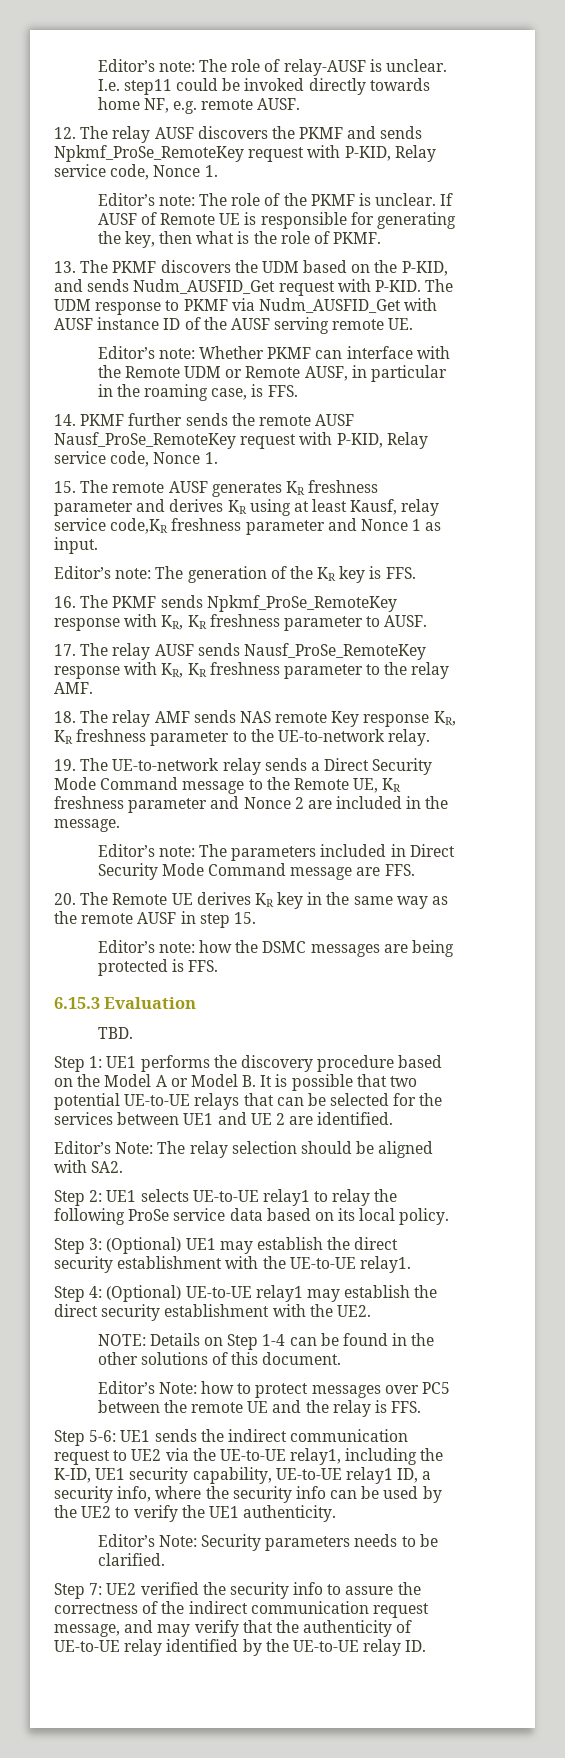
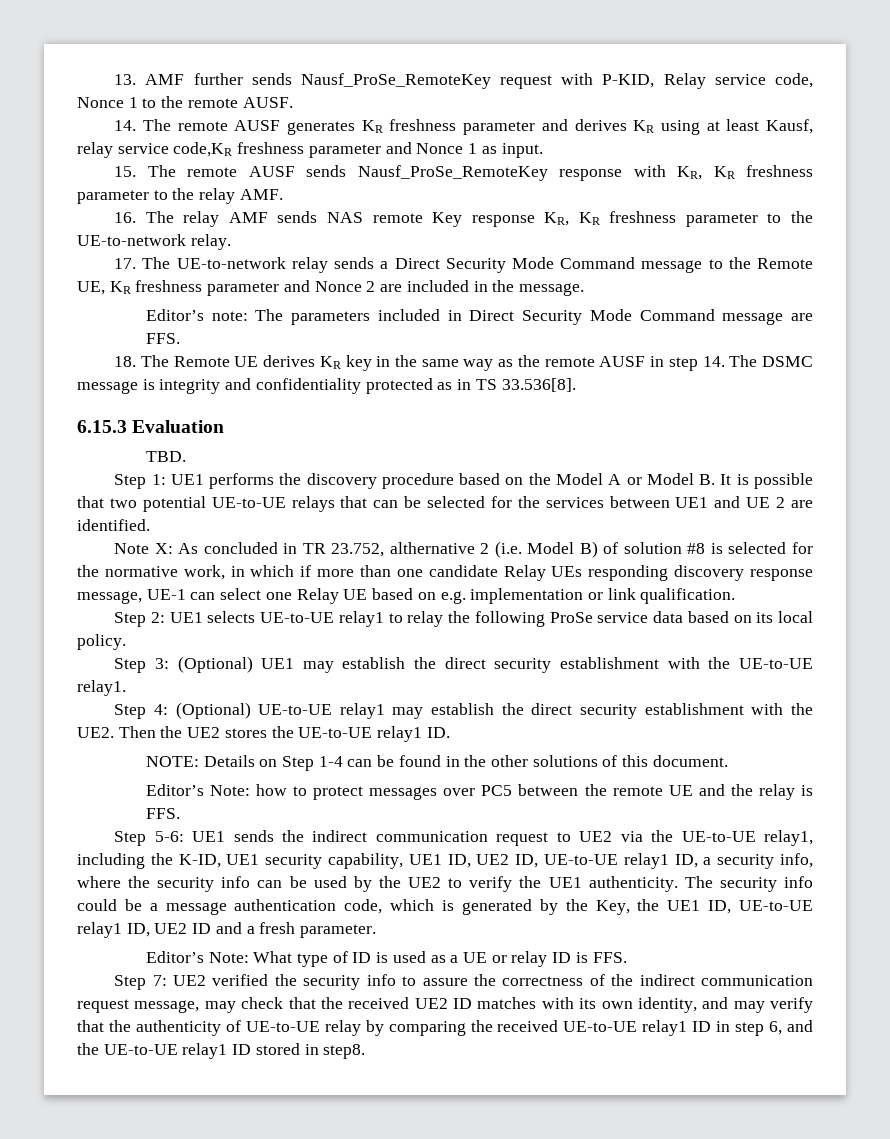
[97,59,447,76] [97,78,430,95] [97,97,301,114] [54,126,423,143] [54,145,436,162] [54,164,218,180] [97,193,454,206] [97,212,456,229] [97,231,382,248] [54,260,448,276] [54,279,454,296] [54,298,438,315] [54,317,414,334] [97,346,450,359] [97,365,447,382] [97,384,298,401] [54,413,355,426] Editor’s note: The role of relay-AUSF is unclear. I.e. step11 could be invoked directly towards home NF, e.g. remote AUSF. // 12. The relay AUSF discovers the PKMF and sends Npkmf_ProSe_RemoteKey request with P-KID, Relay service code, Nonce 1. // Editor’s note: The role of the PKMF is unclear. If AUSF of Remote UE is responsible for generating the key, then what is the role of PKMF. // 13. The PKMF discovers the UDM based on the P-KID, and sends Nudm_AUSFID_Get request with P-KID. The UDM response to PKMF via Nudm_AUSFID_Get with AUSF instance ID of the AUSF serving remote UE. // Editor’s note: Whether PKMF can interface with the Remote UDM or Remote AUSF, in particular in the roaming case, is FFS. // 14. PKMF further sends the remote AUSF -> [114,73,292,85] 13. AMF further sends
[204,452,218,464] [54,481,76,493] 1. // 15. -> [128,96,293,108] [114,120,137,131] 1 to the remote AUSF. // 14.
[54,566,416,583] [54,595,397,612] [54,614,428,631] [54,643,151,660] Editor’s note: The generation of the KR key is FFS. // 16. The PKMF sends Npkmf_ProSe_RemoteKey response with KR, KR freshness parameter to AUSF. // 17. The relay -> [114,165,238,177] 15. The remote
[54,711,76,723] 18. -> [114,212,137,223] 16.
[54,759,76,771] 19. -> [114,258,137,269] 17.
[54,893,76,905] 20. -> [114,356,137,367] 18.
[233,912,256,924] [97,940,454,957] [97,959,219,976] 15. // Editor’s note: how the DSMC messages are being protected is FFS. -> [702,355,814,367] [77,378,576,394] 14. The DSMC message is integrity and confidentiality protected as in TS 33.536[8].
[54,1141,434,1158] [54,1160,124,1173] Editor’s Note: The relay selection should be aligned with SA2. -> [114,541,813,558] [77,565,813,581] [77,588,736,604] Note X: As concluded in TR 23.752, althernative 2 (i.e. Model B) of solution #8 is selected for the normative work, in which if more than one candidate Relay UEs responding discovery response message, UE-1 can select one Relay UE based on e.g. implementation or link qualification.
(371, 1311) none -> [118,726,450,742] Then the UE2 stores the UE-to-UE relay1 ID.
(272, 1475) none -> [408,854,539,868] UE1 ID, UE2 ID,
[97,1534,438,1551] [97,1553,165,1566] // Editor’s Note: Security parameters needs to be clarified. -> [684,876,814,892] [77,899,814,915] [77,922,377,938] [145,951,627,967] The security info could be a message authentication code, which is generated by the Key, the UE1 ID, UE-to-UE relay1 ID, UE2 ID and a fresh parameter. // Editor’s Note: What type of ID is used as a UE or relay ID is FFS.
(120, 1630) none -> [204,997,697,1013] may check that the received UE2 ID matches with its own identity,
[166,1639,427,1656] identified by the UE-to-UE relay ID. -> [365,1020,813,1036] [77,1043,366,1059] by comparing the received UE-to-UE relay1 ID in step 6, and the UE-to-UE relay1 ID stored in step8.

